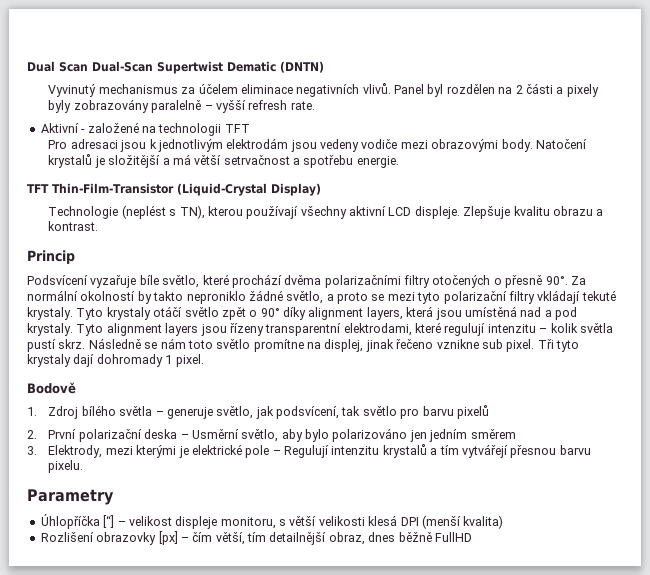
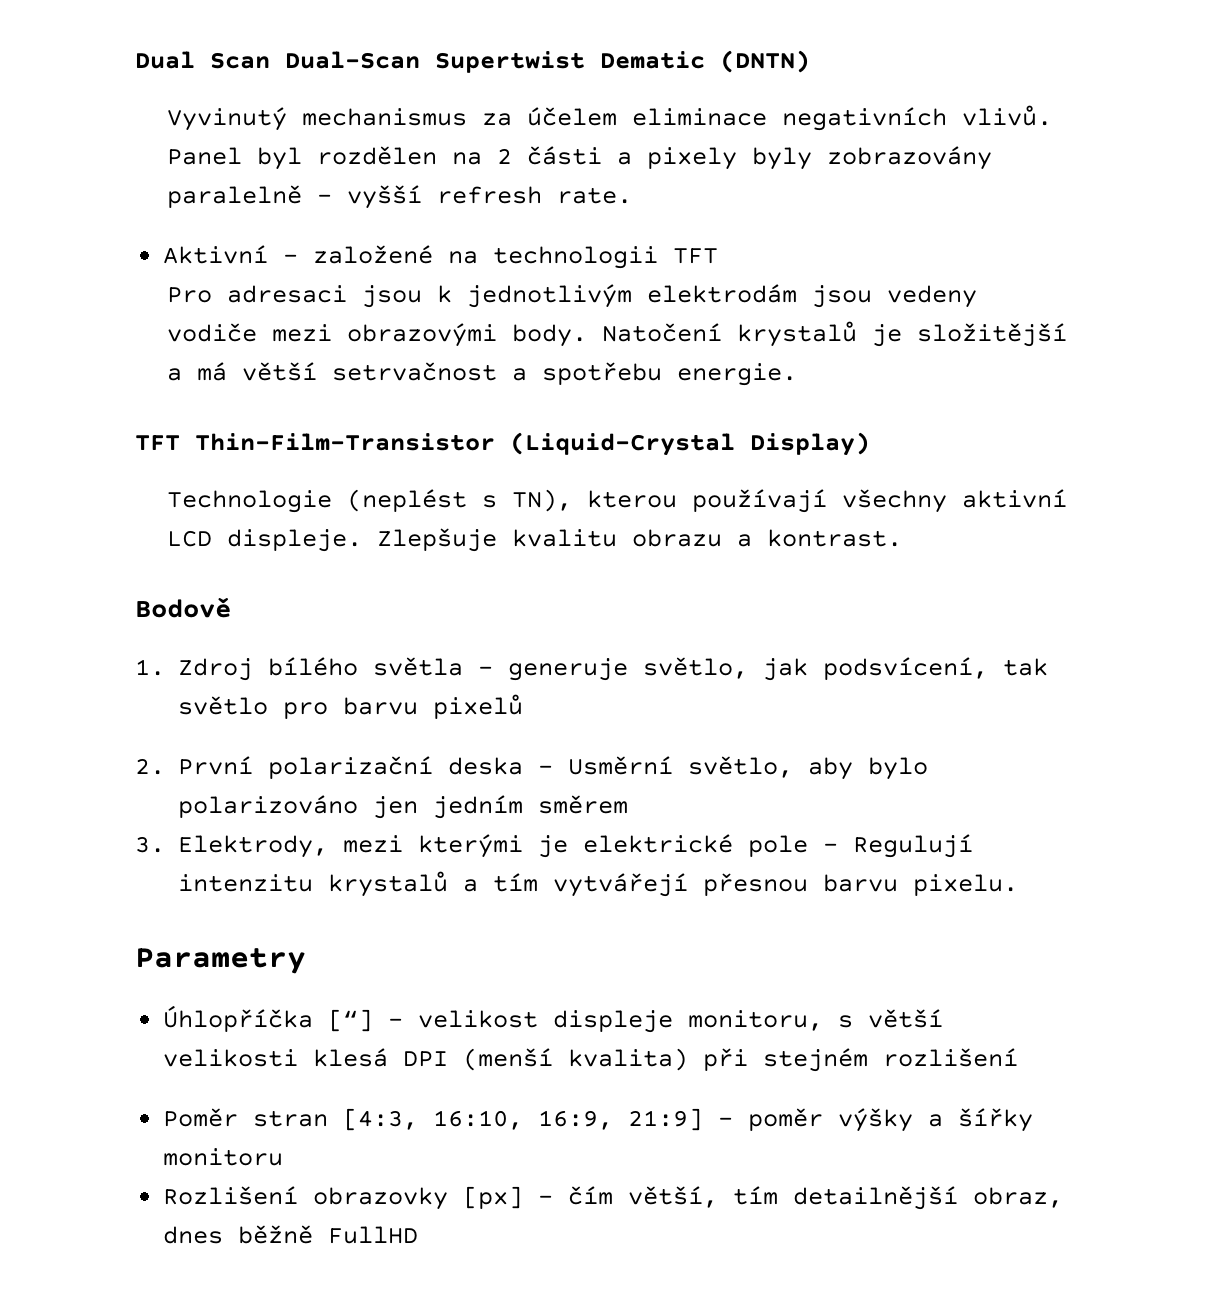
[27,250,75,264] [27,274,586,288] [27,290,616,304] [27,306,577,320] [27,322,613,336] [27,338,579,352] [27,354,204,367] // Princip // Podsvícení vyzařuje bíle světlo, které prochází dvěma polarizačními filtry otočených o přesně 90°. Za normální okolností by takto neproniklo žádné světlo, a proto se mezi tyto polarizační filtry vkládají tekuté krystaly. Tyto krystaly otáčí světlo zpět o 90° díky alignment layers, která jsou umístěná nad a pod krystaly. Tyto alignment layers jsou řízeny transparentní elektrodami, které regulují intenzitu – kolik světla pustí skrz. Následně se nám toto světlo promítne na displej, jinak řečeno vznikne sub pixel. Tři tyto krystaly dají dohromady 1 pixel. -> (903, 538) none
(504, 522) none -> [703,1048,1019,1072] [163,1108,1034,1132] [163,1148,284,1166] při stejném rozlišení // Poměr stran [4:3, 16:10, 16:9, 21:9] – poměr výšky a šířky monitoru

